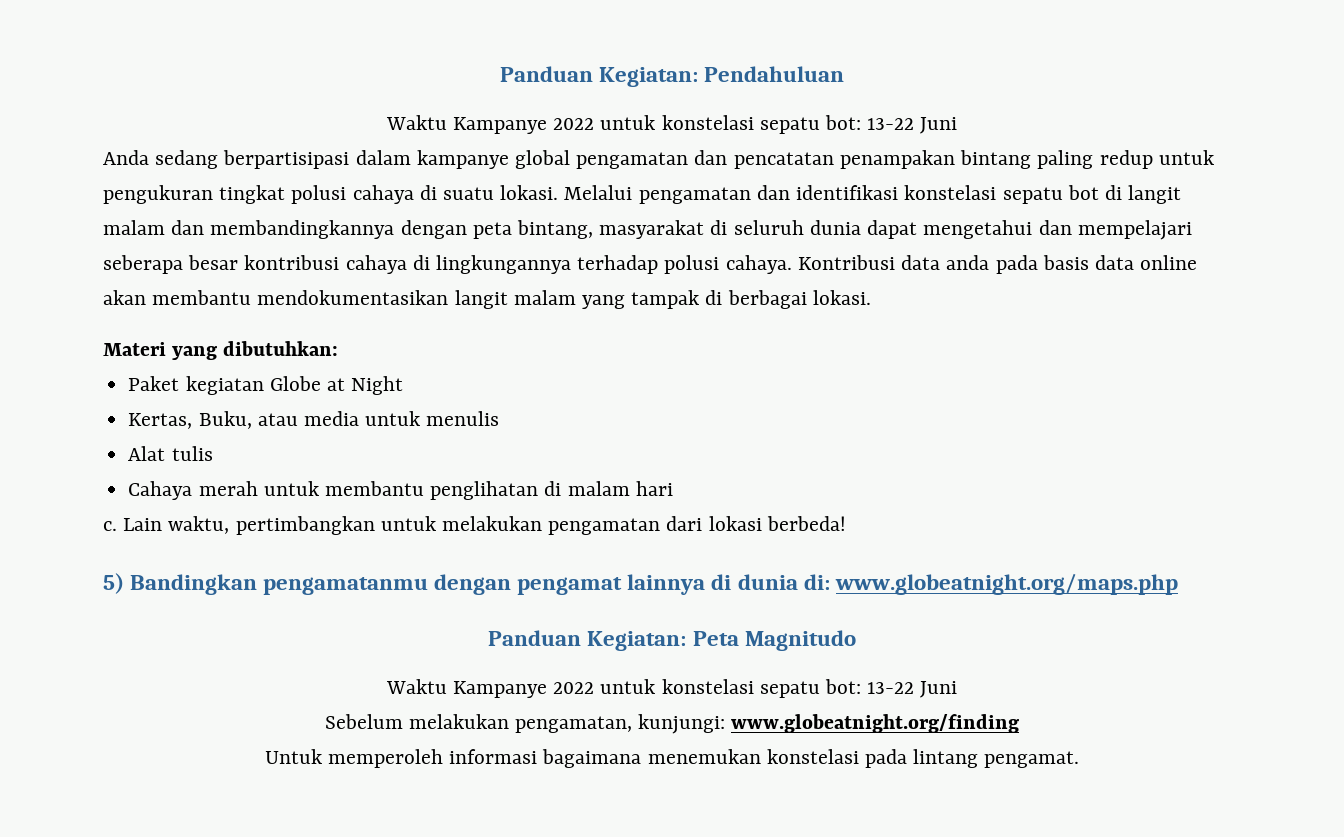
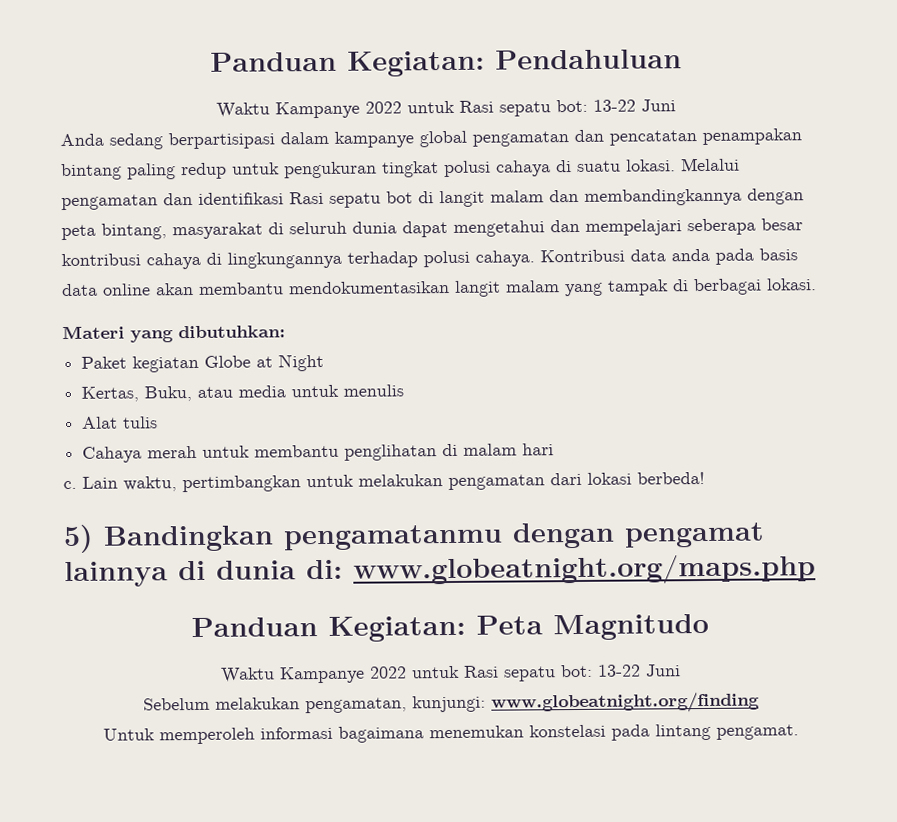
[661,115,754,130] konstelasi -> [459,100,494,113] Rasi
[904,185,997,200] konstelasi -> [289,191,324,205] Rasi
[661,679,754,694] konstelasi -> [464,665,499,678] Rasi

